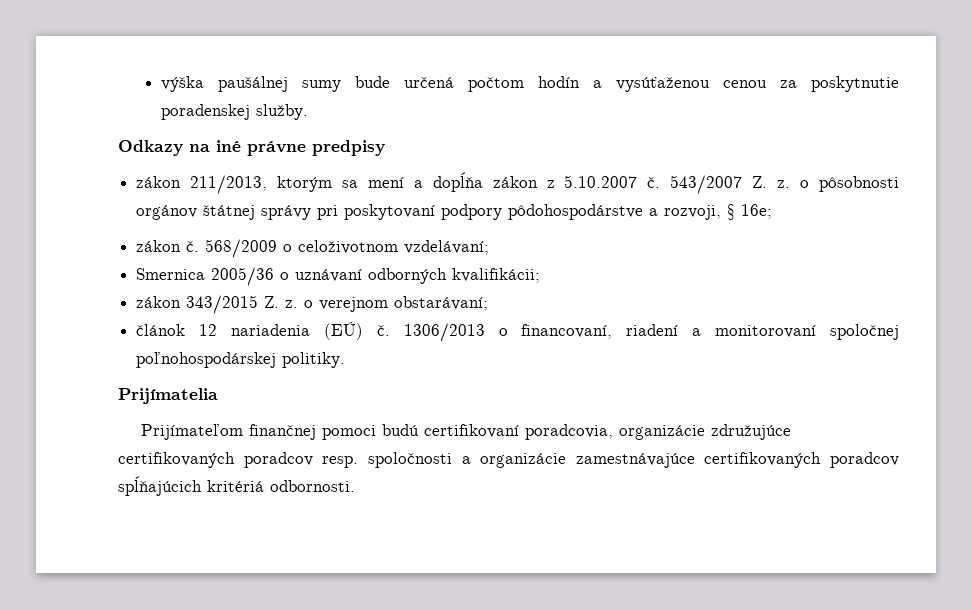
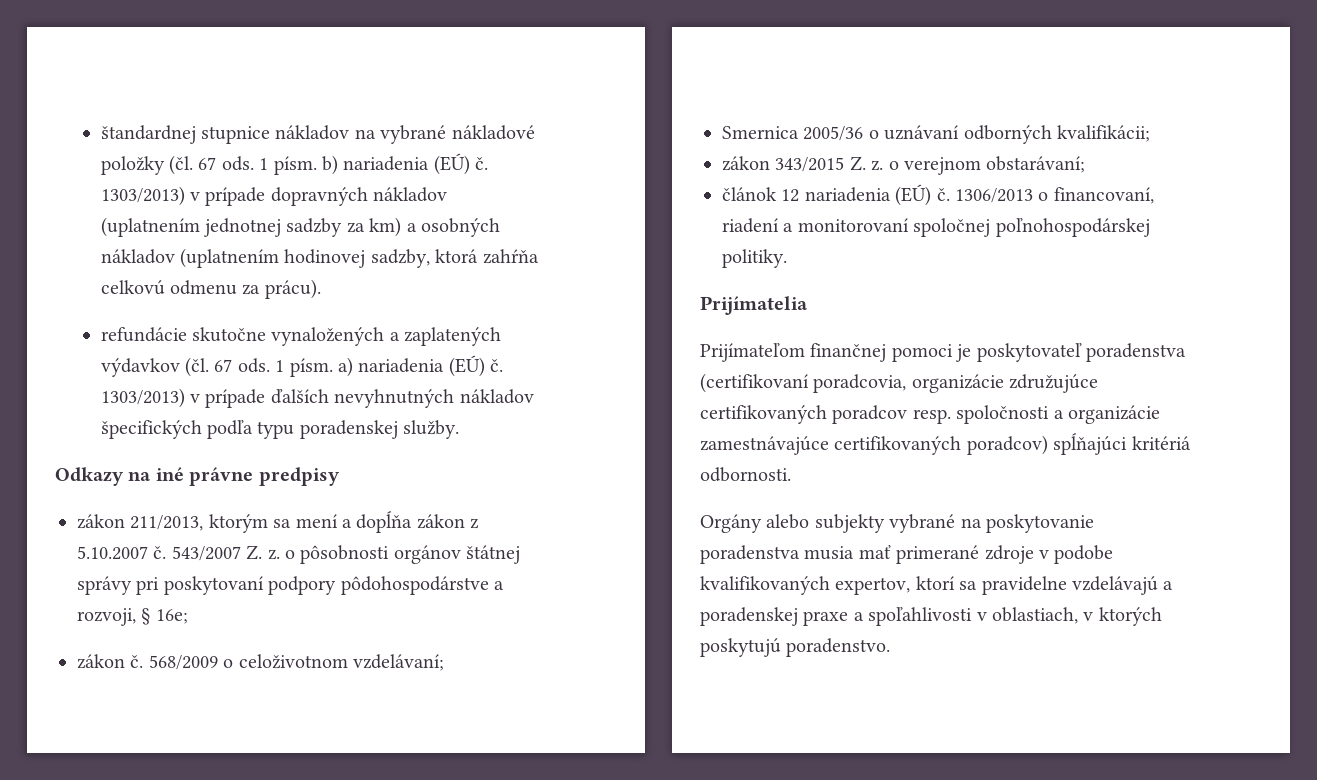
[160,76,899,92] výška paušálnej sumy bude určená počtom hodín a vysúťaženou cenou za poskytnutie -> [100,125,535,144] [100,153,489,175] [100,186,448,206] [100,217,500,237] [100,248,539,268] [100,279,321,299] [100,327,502,346] [100,355,504,377] [100,388,534,408] [100,420,295,439] štandardnej stupnice nákladov na vybrané nákladové položky (čl. 67 ods. 1 písm. b) nariadenia (EÚ) č. 1303/2013) v prípade dopravných nákladov (uplatnením jednotnej sadzby za km) a osobných nákladov (uplatnením hodinovej sadzby, ktorá zahŕňa celkovú odmenu za prácu). // refundácie skutočne vynaložených a zaplatených výdavkov (čl. 67 ods. 1 písm. a) nariadenia (EÚ) č. 1303/2013) v prípade ďalších nevyhnutných nákladov špecifických podľa typu
[381,424,519,438] budú certifikovaní -> [956,343,1186,362] [700,373,809,393] je poskytovateľ poradenstva (certifikovaní
[830,452,899,468] [118,476,202,496] poradcov spĺňajúcich -> [966,433,1128,455] poradcov) spĺňajúci
(355, 486) none -> [700,514,1094,533] [700,545,1114,564] [700,576,1174,595] [700,607,1162,626] [700,638,891,657] // Orgány alebo subjekty vybrané na poskytovanie poradenstva musia mať primerané zdroje v podobe kvalifikovaných expertov, ktorí sa pravidelne vzdelávajú a poradenskej praxe a spoľahlivosti v oblastiach, v ktorých poskytujú poradenstvo.

